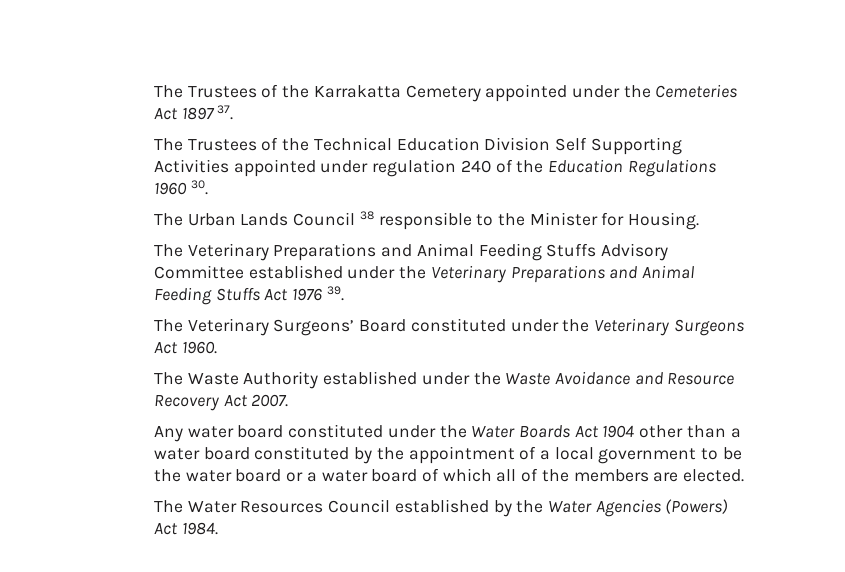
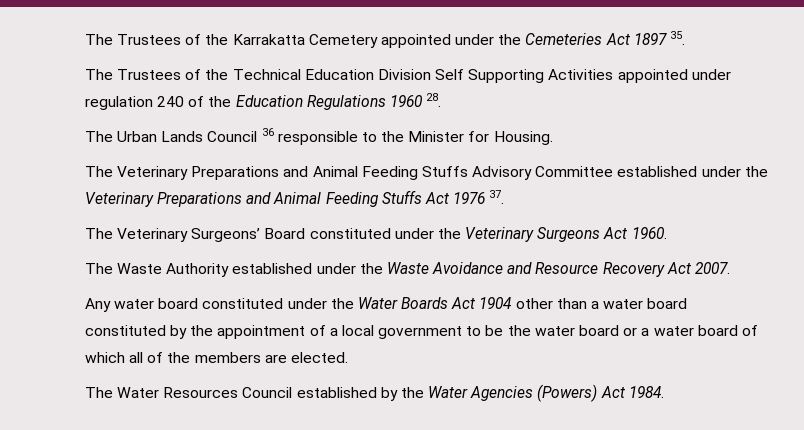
[217,105,234,120] 37. -> [670,31,686,45] 35.
[190,180,208,195] 30. -> [426,93,442,107] 28.
[359,211,374,220] 38 -> [261,128,274,136] 36
[326,286,344,301] 39. -> [489,190,505,204] 37.

